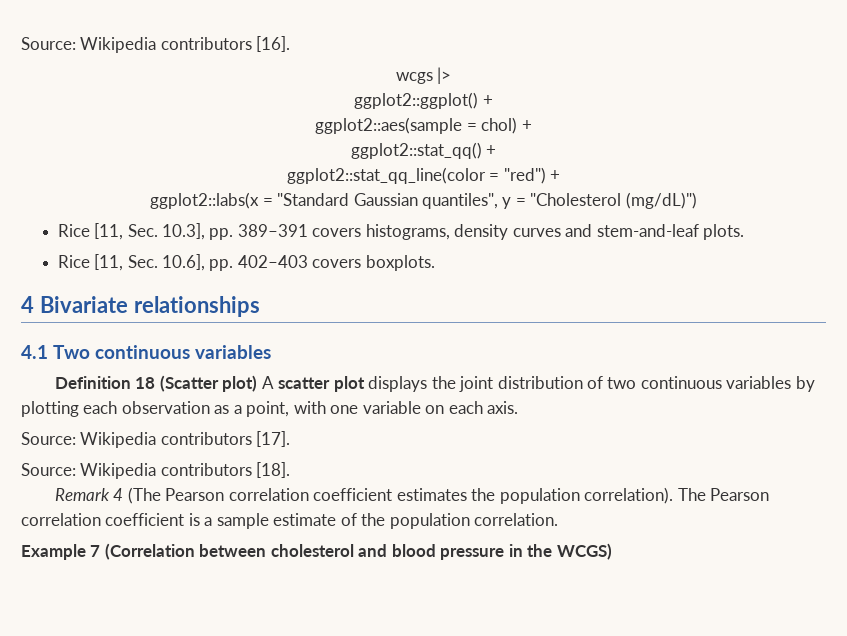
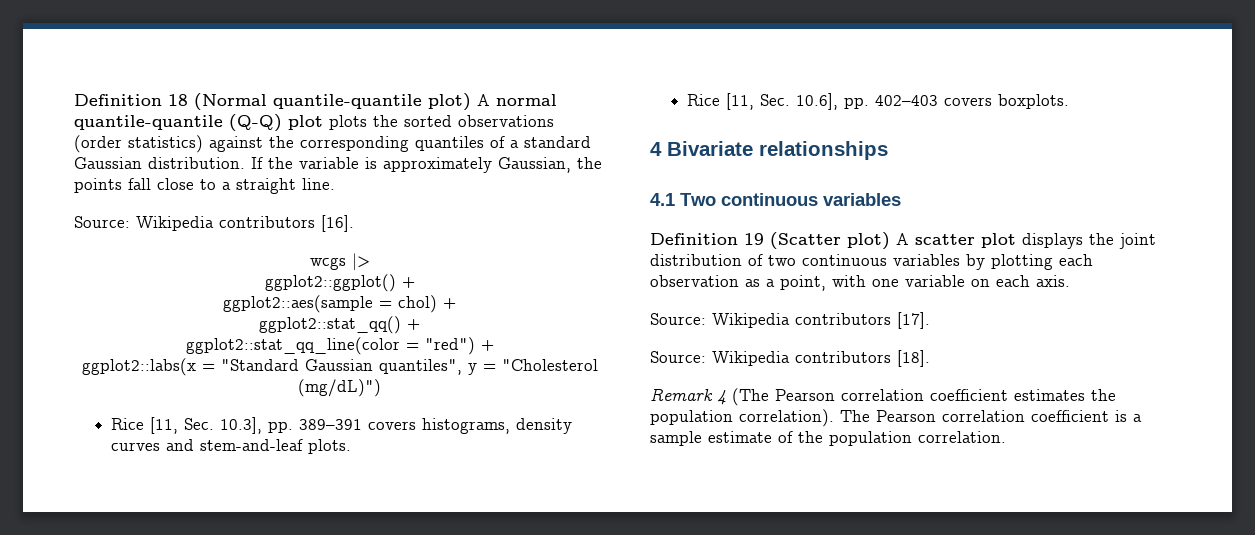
(21, 43) none -> [74,93,557,111] [74,114,554,132] [74,135,591,153] [74,157,602,173] [74,178,335,194] Definition 18 (Normal quantile-quantile plot) A normal quantile-quantile (Q-Q) plot plots the sorted observations (order statistics) against the corresponding quantiles of a standard Gaussian distribution. If the variable is approximately Gaussian, the points fall close to a straight line. //
[135,377,156,389] 18 -> [744,233,764,245] 19
[21,543,612,560] // Example 7 (Correlation between cholesterol and blood pressure in the WCGS) -> (1006, 437) none

